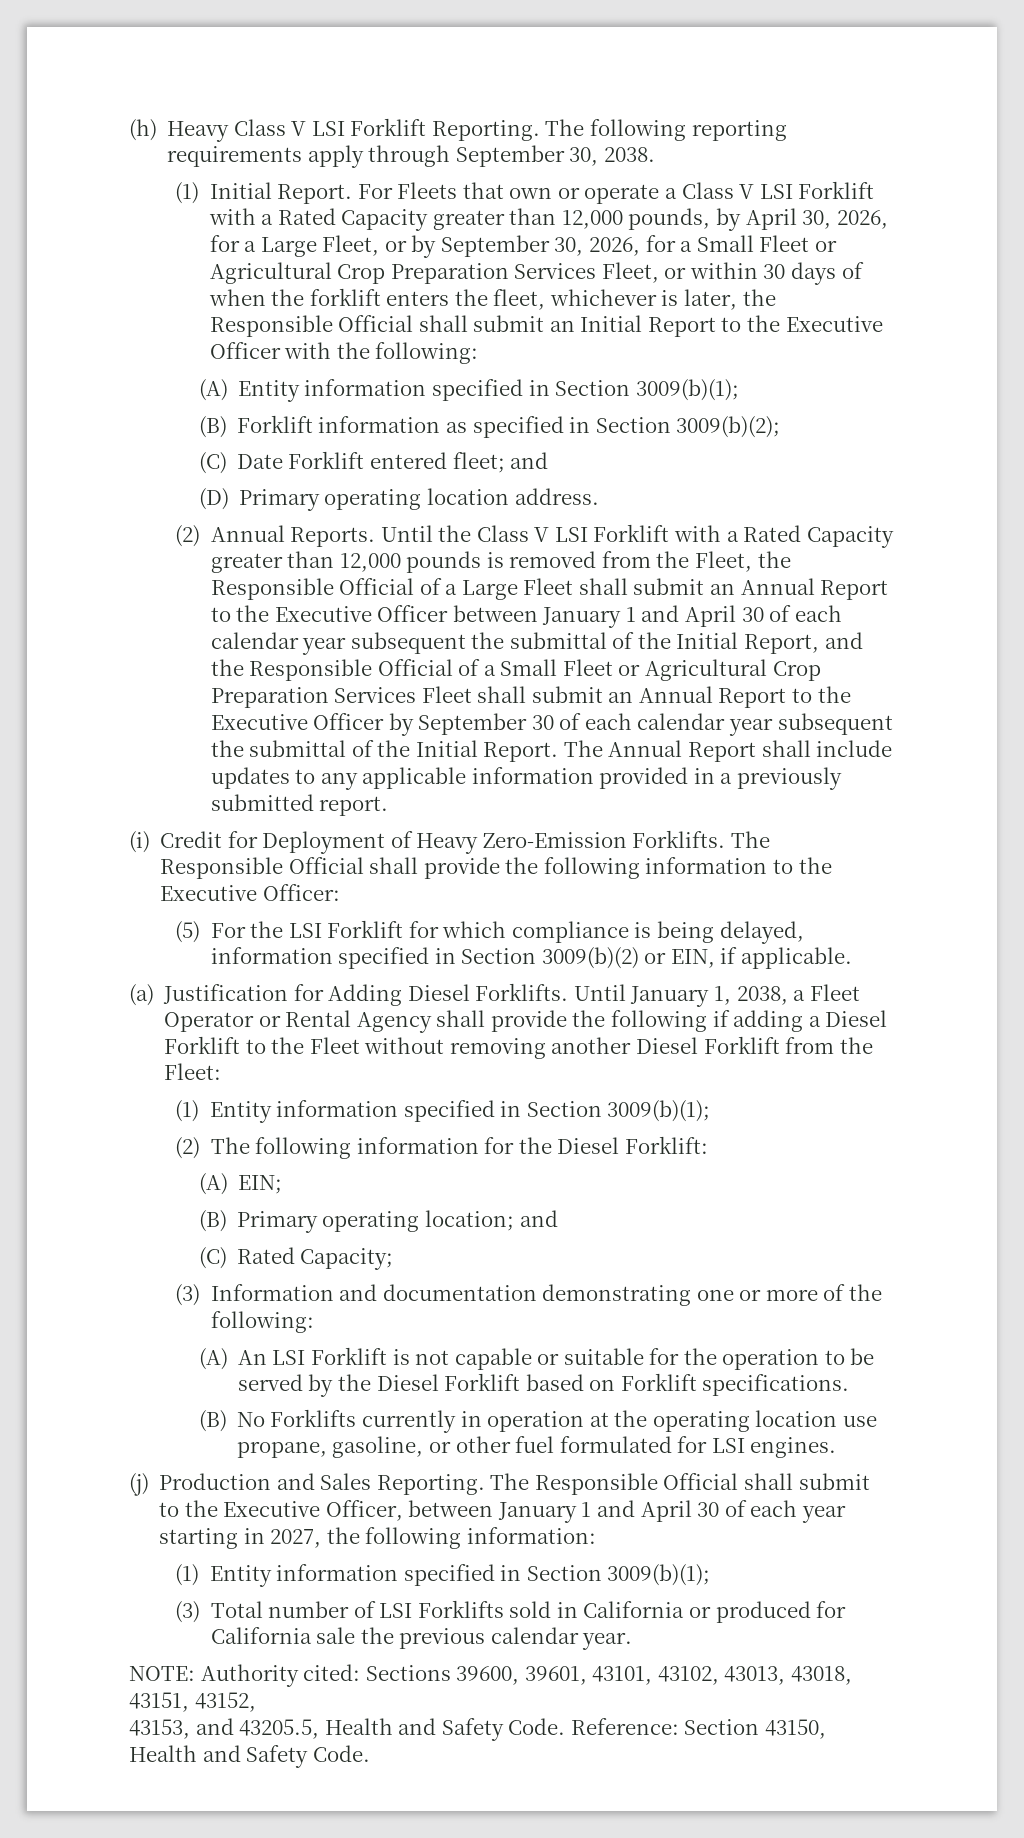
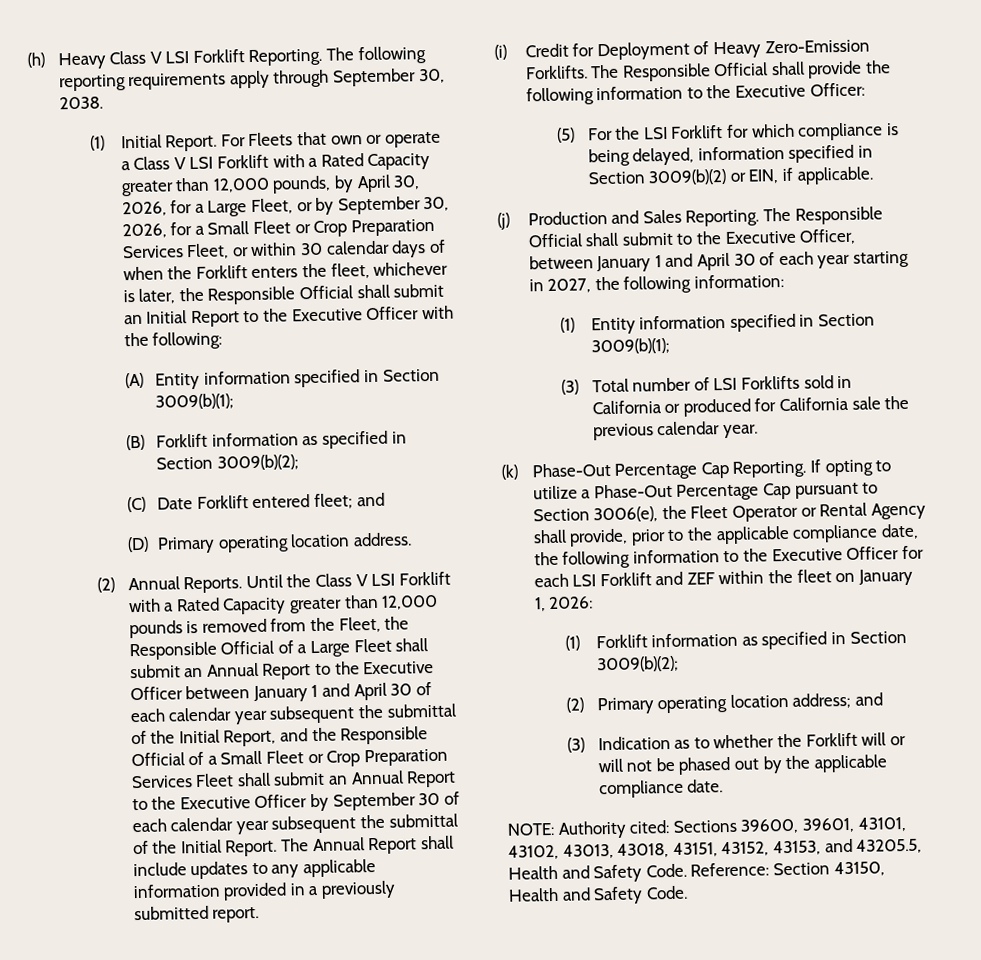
[209,262,332,284] Agricultural -> (311, 229) none
(786, 271) none -> [325,240,390,255] calendar
[309,288,381,306] forklift -> [195,265,248,279] Forklift
[644,659,767,681] Agricultural -> (324, 758) none
[129,983,860,1007] [164,1010,888,1033] [164,1036,873,1059] [164,1063,222,1080] [175,1100,711,1123] [175,1136,708,1159] [198,1173,282,1195] [198,1210,558,1233] [198,1247,394,1270] [175,1284,882,1306] [210,1311,314,1333] [198,1347,875,1370] [237,1373,850,1397] [198,1409,877,1433] [236,1436,837,1458] // (a) Justification for Adding Diesel Forklifts. Until January 1, 2038, a Fleet Operator or Rental Agency shall provide the following if adding a Diesel Forklift to the Fleet without removing another Diesel Forklift from the Fleet: // (1) Entity information specified in Section 3009(b)(1); // (2) The following information for the Diesel Forklift: // (A) EIN; // (B) Primary operating location; and // (C) Rated Capacity; // (3) Information and documentation demonstrating one or more of the following: // (A) An LSI Forklift is not capable or suitable for the operation to be served by the Diesel Forklift based on Forklift specifications. // (B) No Forklifts currently in operation at the operating location use propane, gasoline, or other fuel formulated for LSI engines. -> (874, 175) none
(633, 1641) none -> [501,459,892,480] [532,482,879,501] [532,502,926,523] [532,523,919,547] [533,545,924,569] [533,568,913,588] [533,596,594,612] [565,630,907,651] [596,655,679,673] [566,692,884,715] [567,732,906,753] [597,754,887,775] [598,779,724,799] // (k) Phase-Out Percentage Cap Reporting. If opting to utilize a Phase-Out Percentage Cap pursuant to Section 3006(e), the Fleet Operator or Rental Agency shall provide, prior to the applicable compliance date, the following information to the Executive Officer for each LSI Forklift and ZEF within the fleet on January 1, 2026: // (1) Forklift information as specified in Section 3009(b)(2); // (2) Primary operating location address; and // (3) Indication as to whether the Forklift will or will not be phased out by the applicable compliance date.
(256, 1702) // -> (770, 849) none

